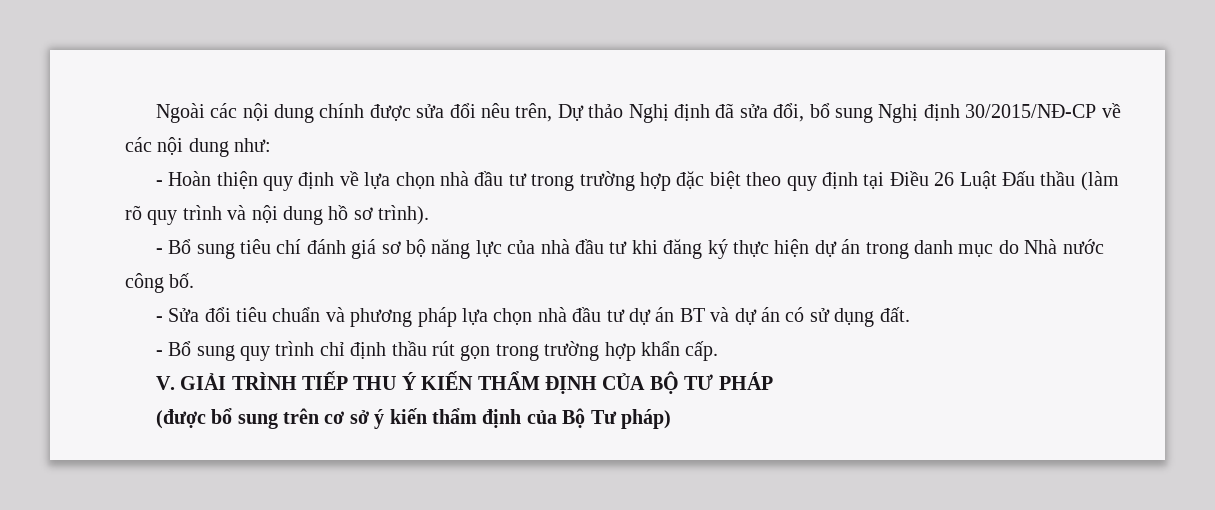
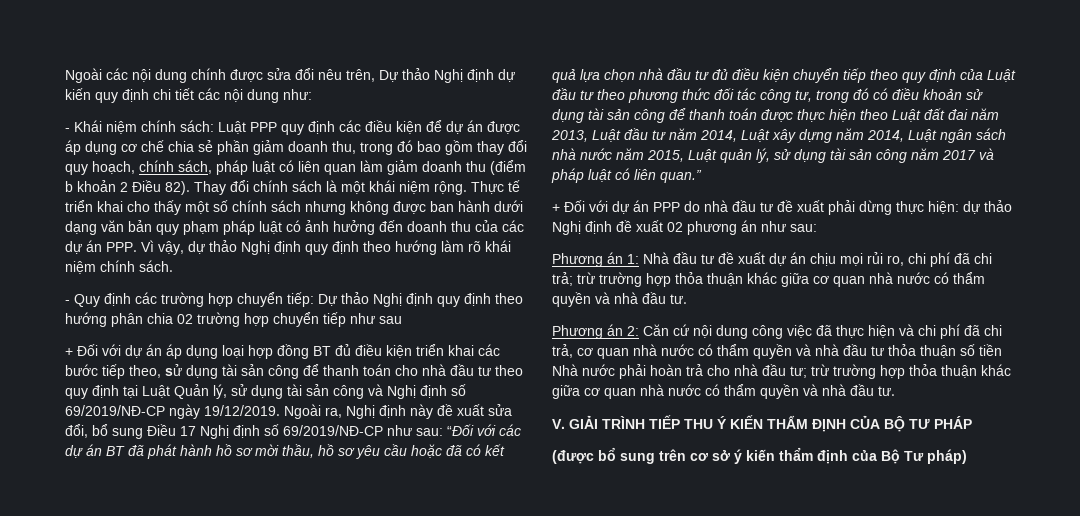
[715,103,1121,123] đã sửa đổi, bổ sung Nghị định 30/2015/NĐ-CP về -> [498,69,515,82] [65,88,194,103] dự kiến quy định chi tiết
[168,171,1119,191] [125,205,430,225] [155,239,1104,259] [125,273,195,293] [155,307,910,327] [155,341,719,361] Hoàn thiện quy định về lựa chọn nhà đầu tư trong trường hợp đặc biệt theo quy định tại Điều 26 Luật Đấu thầu (làm rõ quy trình và nội dung hồ sơ trình). // - Bổ sung tiêu chí đánh giá sơ bộ năng lực của nhà đầu tư khi đăng ký thực hiện dự án trong danh mục do Nhà nước công bố. // - Sửa đổi tiêu chuẩn và phương pháp lựa chọn nhà đầu tư dự án BT và dự án có sử dụng đất. // - Bổ sung quy trình chỉ định thầu rút gọn trong trường hợp khẩn cấp. -> [74,120,520,135] [65,140,527,155] [65,160,526,175] [65,180,520,195] [65,200,523,215] [65,220,524,235] [65,240,511,255] [65,260,173,274] [65,292,523,307] [65,312,402,327] [65,344,500,359] [65,364,523,379] [65,384,466,399] [65,404,512,419] [65,424,521,439] [65,444,505,459] [552,68,1016,83] [552,88,983,103] [552,108,999,123] [551,128,1006,143] [552,148,994,163] [551,168,702,183] [552,200,1012,215] [552,220,817,235] [552,252,992,267] [552,272,985,287] [552,292,687,307] [552,324,1002,339] [552,344,1002,359] [552,364,1011,379] [552,384,895,399] Khái niệm chính sách: Luật PPP quy định các điều kiện để dự án được áp dụng cơ chế chia sẻ phần giảm doanh thu, trong đó bao gồm thay đổi quy hoạch, chính sách, pháp luật có liên quan làm giảm doanh thu (điểm b khoản 2 Điều 82). Thay đổi chính sách là một khái niệm rộng. Thực tế triển khai cho thấy một số chính sách nhưng không được ban hành dưới dạng văn bản quy phạm pháp luật có ảnh hưởng đến doanh thu của các dự án PPP. Vì vậy, dự thảo Nghị định quy định theo hướng làm rõ khái niệm chính sách. // - Quy định các trường hợp chuyển tiếp: Dự thảo Nghị định quy định theo hướng phân chia 02 trường hợp chuyển tiếp như sau // + Đối với dự án áp dụng loại hợp đồng BT đủ điều kiện triển khai các bước tiếp theo, sử dụng tài sản công để thanh toán cho nhà đầu tư theo quy định tại Luật Quản lý, sử dụng tài sản công và Nghị định số 69/2019/NĐ-CP ngày 19/12/2019. Ngoài ra, Nghị định này đề xuất sửa đổi, bổ sung Điều 17 Nghị định số 69/2019/NĐ-CP như sau: “Đối với các dự án BT đã phát hành hồ sơ mời thầu, hồ sơ yêu cầu hoặc đã có kết quả lựa chọn nhà đầu tư đủ điều kiện chuyển tiếp theo quy định của Luật đầu tư theo phương thức đối tác công tư, trong đó có điều khoản sử dụng tài sản công để thanh toán được thực hiện theo Luật đất đai năm 2013, Luật đầu tư năm 2014, Luật xây dựng năm 2014, Luật ngân sách nhà nước năm 2015, Luật quản lý, sử dụng tài sản công năm 2017 và pháp luật có liên quan.” // + Đối với dự án PPP do nhà đầu tư đề xuất phải dừng thực hiện: dự thảo Nghị định đề xuất 02 phương án như sau: // Phương án 1: Nhà đầu tư đề xuất dự án chịu mọi rủi ro, chi phí đã chi trả; trừ trường hợp thỏa thuận khác giữa cơ quan nhà nước có thẩm quyền và nhà đầu tư. // Phương án 2: Căn cứ nội dung công việc đã thực hiện và chi phí đã chi trả, cơ quan nhà nước có thẩm quyền và nhà đầu tư thỏa thuận số tiền Nhà nước phải hoàn trả cho nhà đầu tư; trừ trường hợp thỏa thuận khác giữa cơ quan nhà nước có thẩm quyền và nhà đầu tư.

